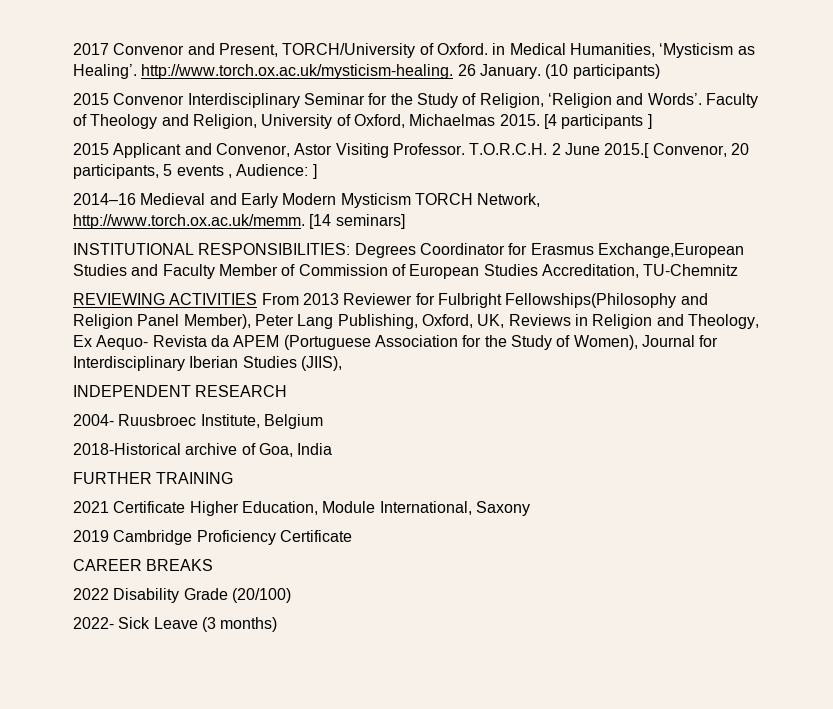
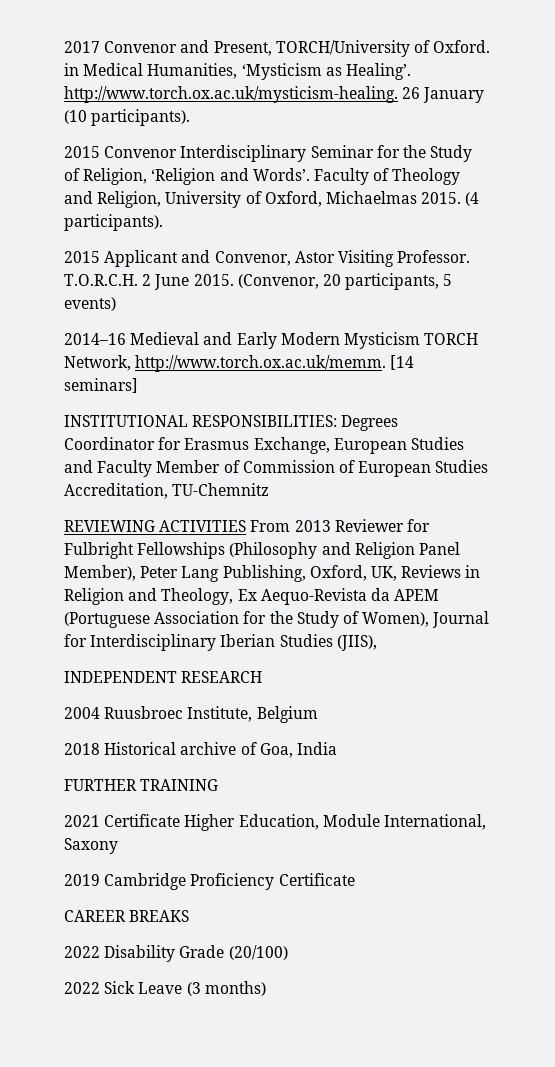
[479,64,660,79] January. (10 participants) -> [423,87,485,103] [64,109,191,126] January (10 participants).
[543,114,652,129] [4 participants ] -> [465,192,480,206] [64,214,163,231] (4 participants).
[604,143,727,158] 2015.[ Convenor, -> [193,274,319,289] 2015. (Convenor,
[176,164,317,179] events , Audience: ] -> [64,297,116,311] events)
[597,243,744,258] Exchange,European -> [253,437,407,454] Exchange, European
[505,293,677,308] Fellowships(Philosophy -> [137,542,318,559] Fellowships (Philosophy
[96,335,207,350] Aequo- Revista -> [260,588,367,605] Aequo-Revista
[73,414,114,426] 2004- -> [64,707,100,719] 2004
[73,443,181,455] 2018-Historical -> [64,742,177,755] 2018 Historical
[73,617,114,629] 2022- -> [64,982,100,994] 2022

